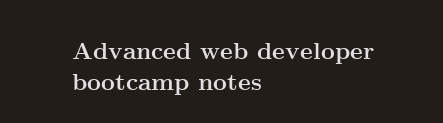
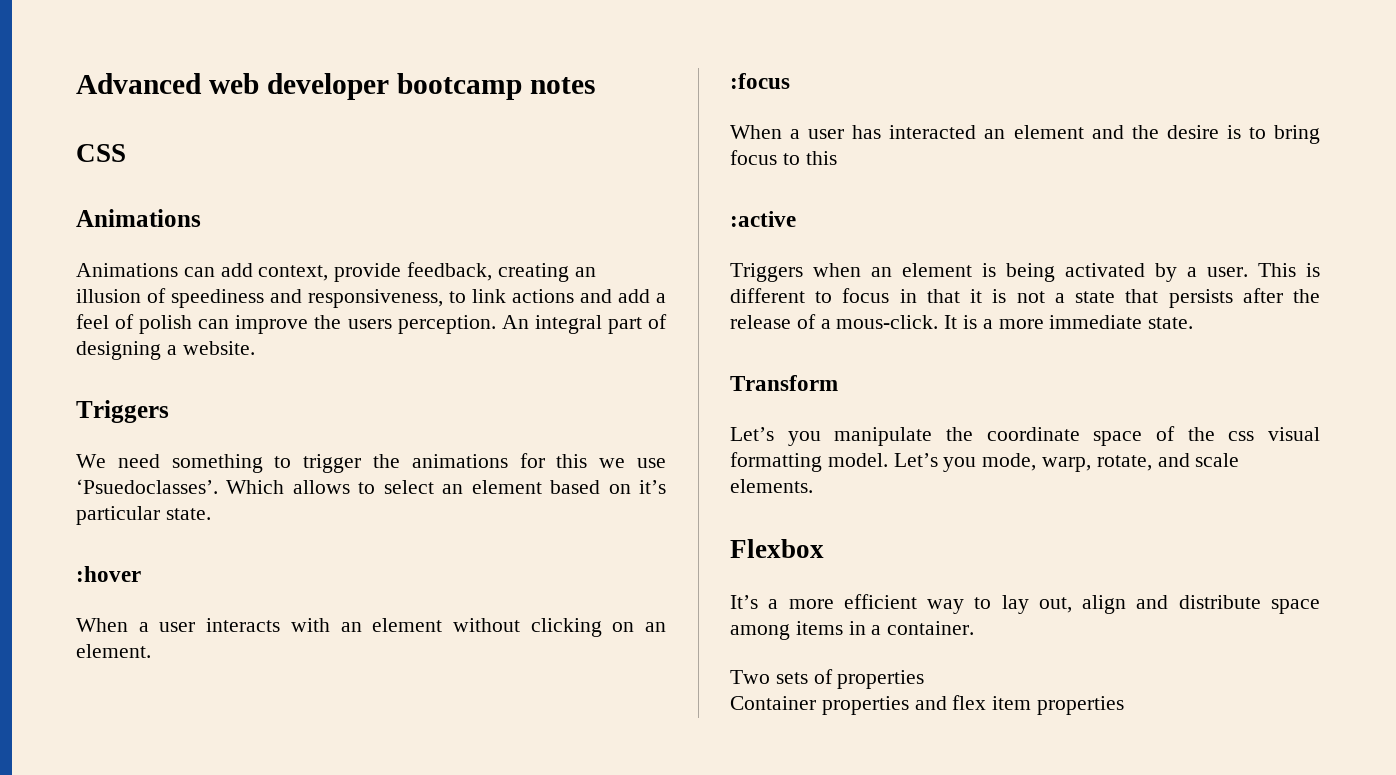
(262, 82) none -> [76,144,126,162] [76,209,201,227] [76,262,596,282] [76,288,666,308] [76,314,667,334] [76,341,255,360] [76,400,169,423] [76,453,666,473] [76,479,667,494] [76,506,211,525] [76,566,141,582] [76,618,666,637] [76,644,151,658] [730,73,790,89] [730,125,1320,144] [730,150,837,165] [730,211,796,227] [730,263,1320,282] [730,288,1320,308] [730,314,1194,329] [730,375,838,391] [730,426,1320,446] [730,452,1240,472] [730,479,813,493] [730,539,824,558] [730,594,1320,614] [730,621,975,640] [730,669,925,689] [730,695,1125,715] // CSS // Animations // Animations can add context, provide feedback, creating an illusion of speediness and responsiveness, to link actions and add a feel of polish can improve the users perception. An integral part of designing a website. // Triggers // We need something to trigger the animations for this we use ‘Psuedoclasses’. Which allows to select an element based on it’s particular state. // :hover // When a user interacts with an element without clicking on an element. // :focus // When a user has interacted an element and the desire is to bring focus to this // :active // Triggers when an element is being activated by a user. This is different to focus in that it is not a state that persists after the release of a mous-click. It is a more immediate state. // Transform // Let’s you manipulate the coordinate space of the css visual formatting model. Let’s you mode, warp, rotate, and scale elements. // Flexbox // It’s a more efficient way to lay out, align and distribute space among items in a container. // Two sets of properties // Container properties and flex item properties

